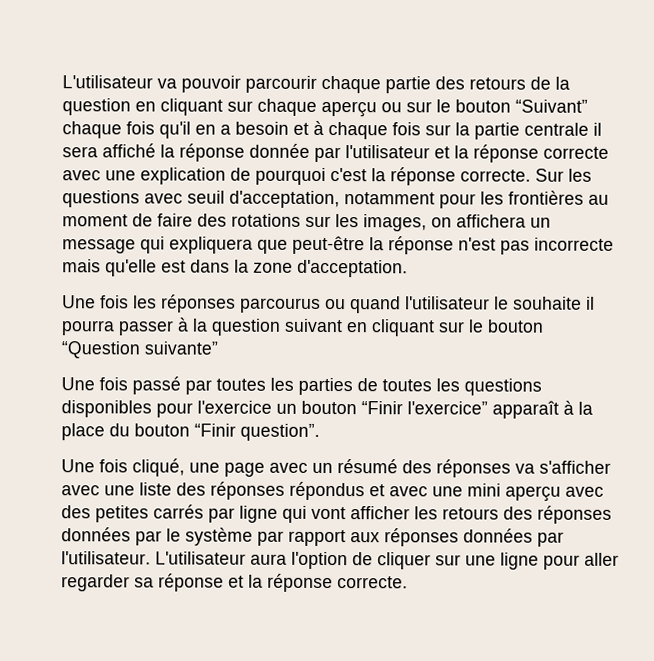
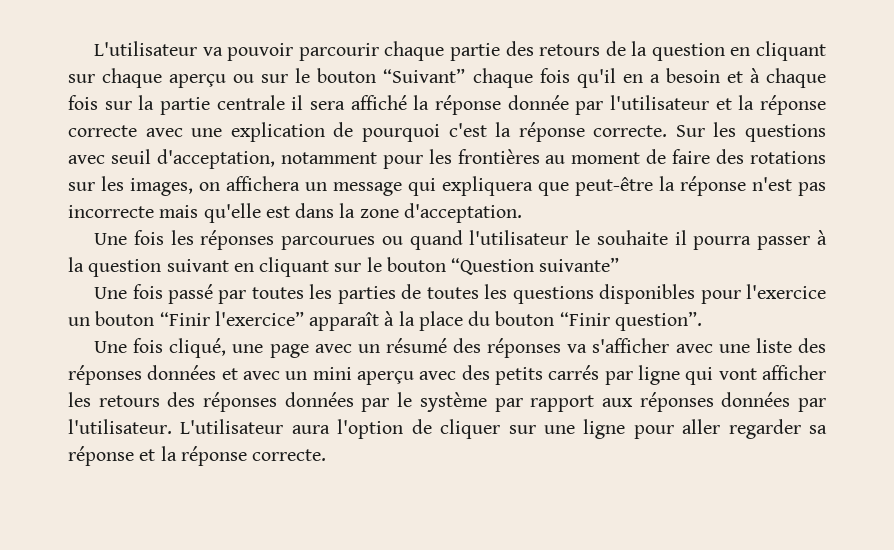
[240,297,321,313] parcourus -> [281,236,376,250] parcourues
[289,481,365,501] répondus -> [147,365,217,380] données
[432,486,463,497] une -> [285,371,308,380] un
[95,505,149,523] petites -> [494,367,543,385] petits

